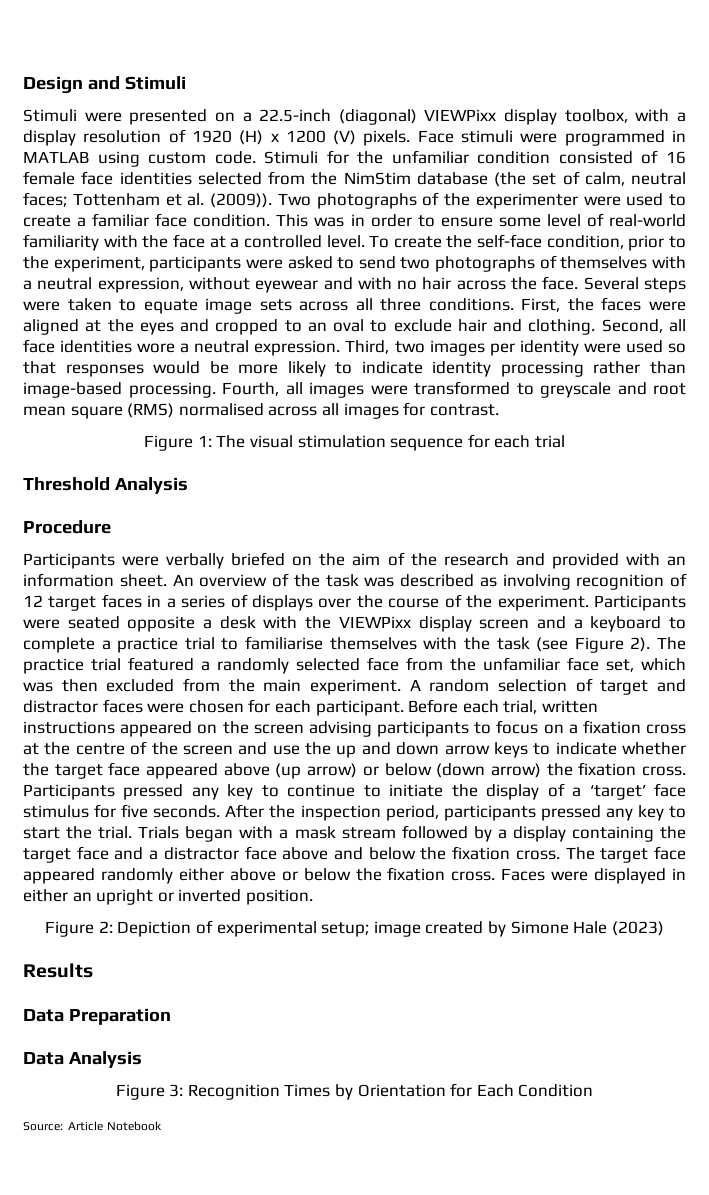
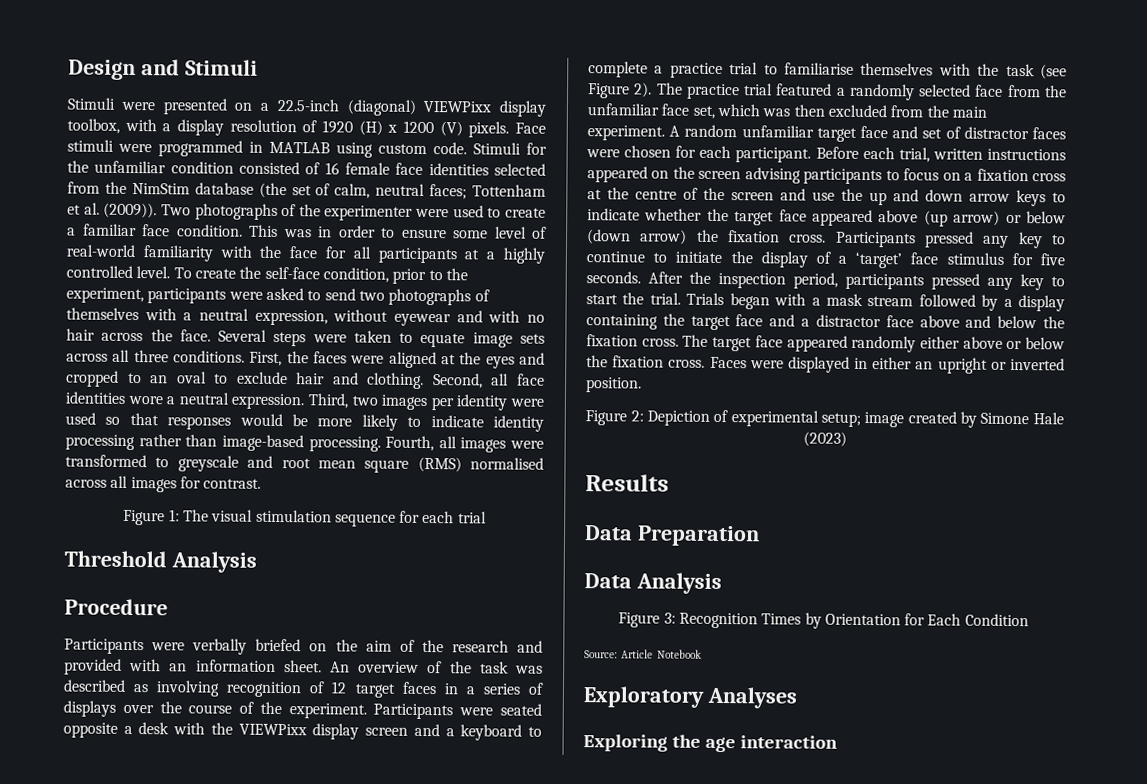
(205, 241) none -> [325,246,457,264] for all participants
(240, 243) none -> [503,247,546,264] highly
[498,678,686,695] selection of target and -> [741,125,961,142] unfamiliar target face and set of
(163, 1126) none -> [583,686,797,709] [583,734,838,753] // Exploratory Analyses // Exploring the age interaction

